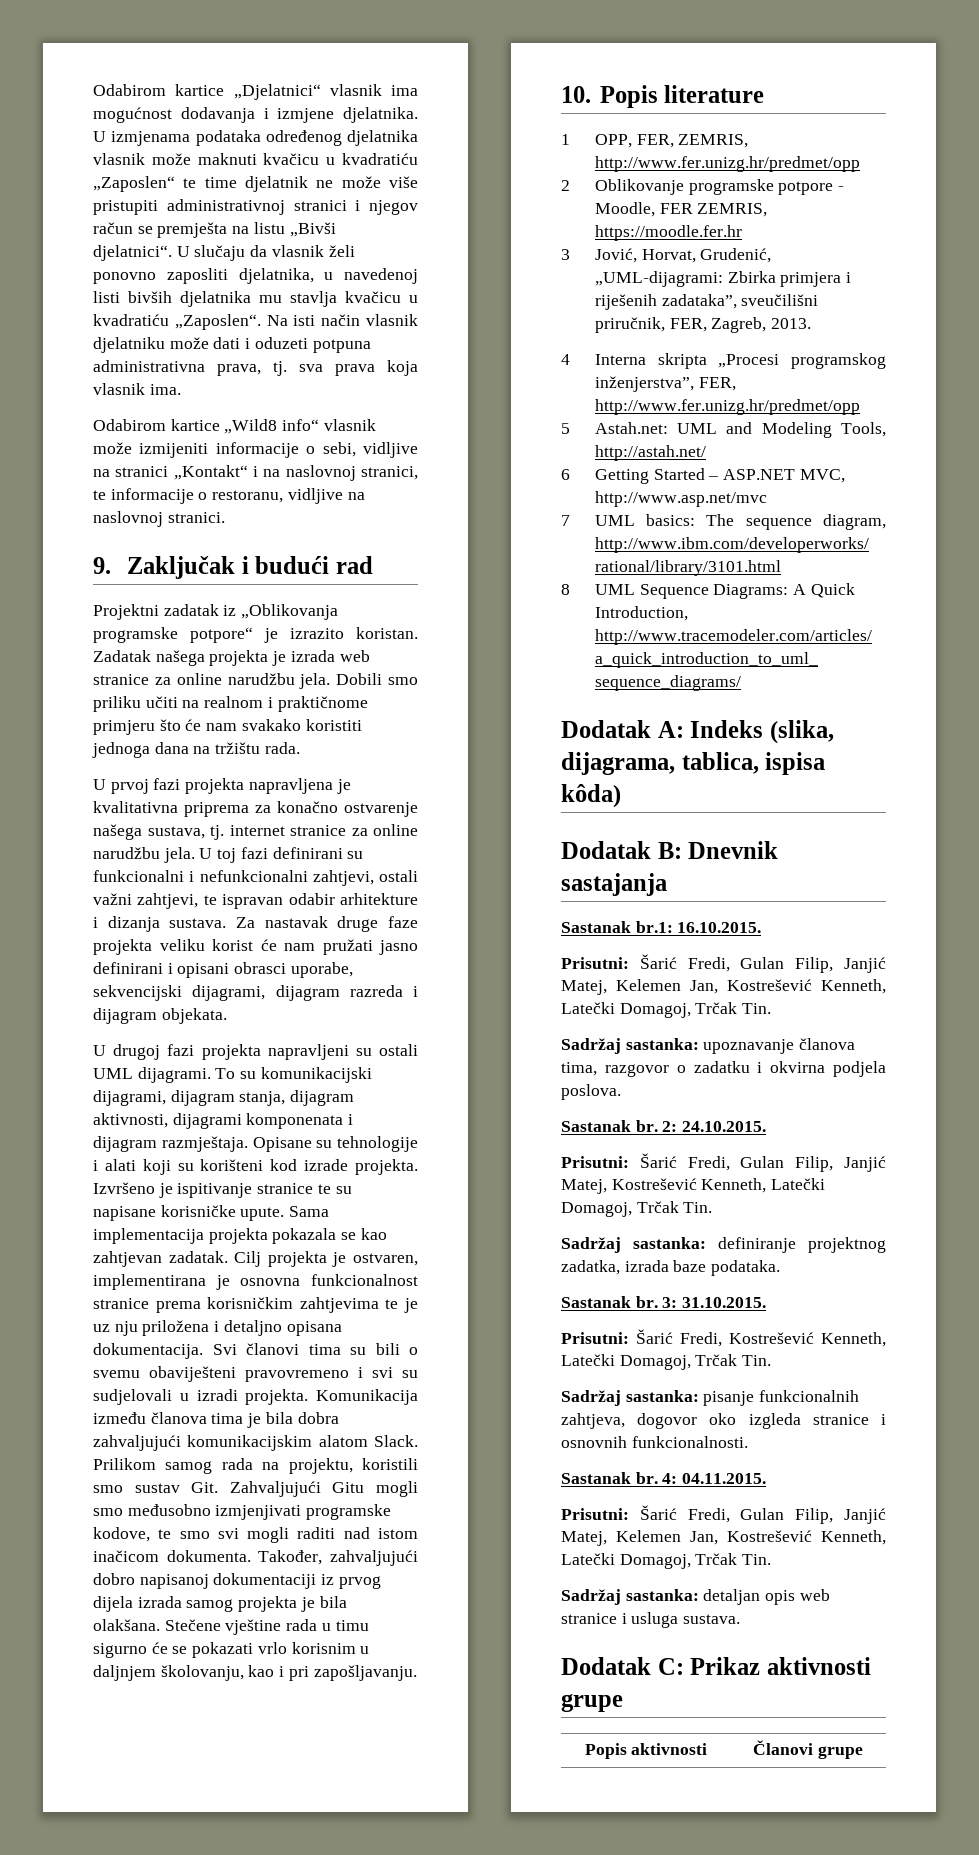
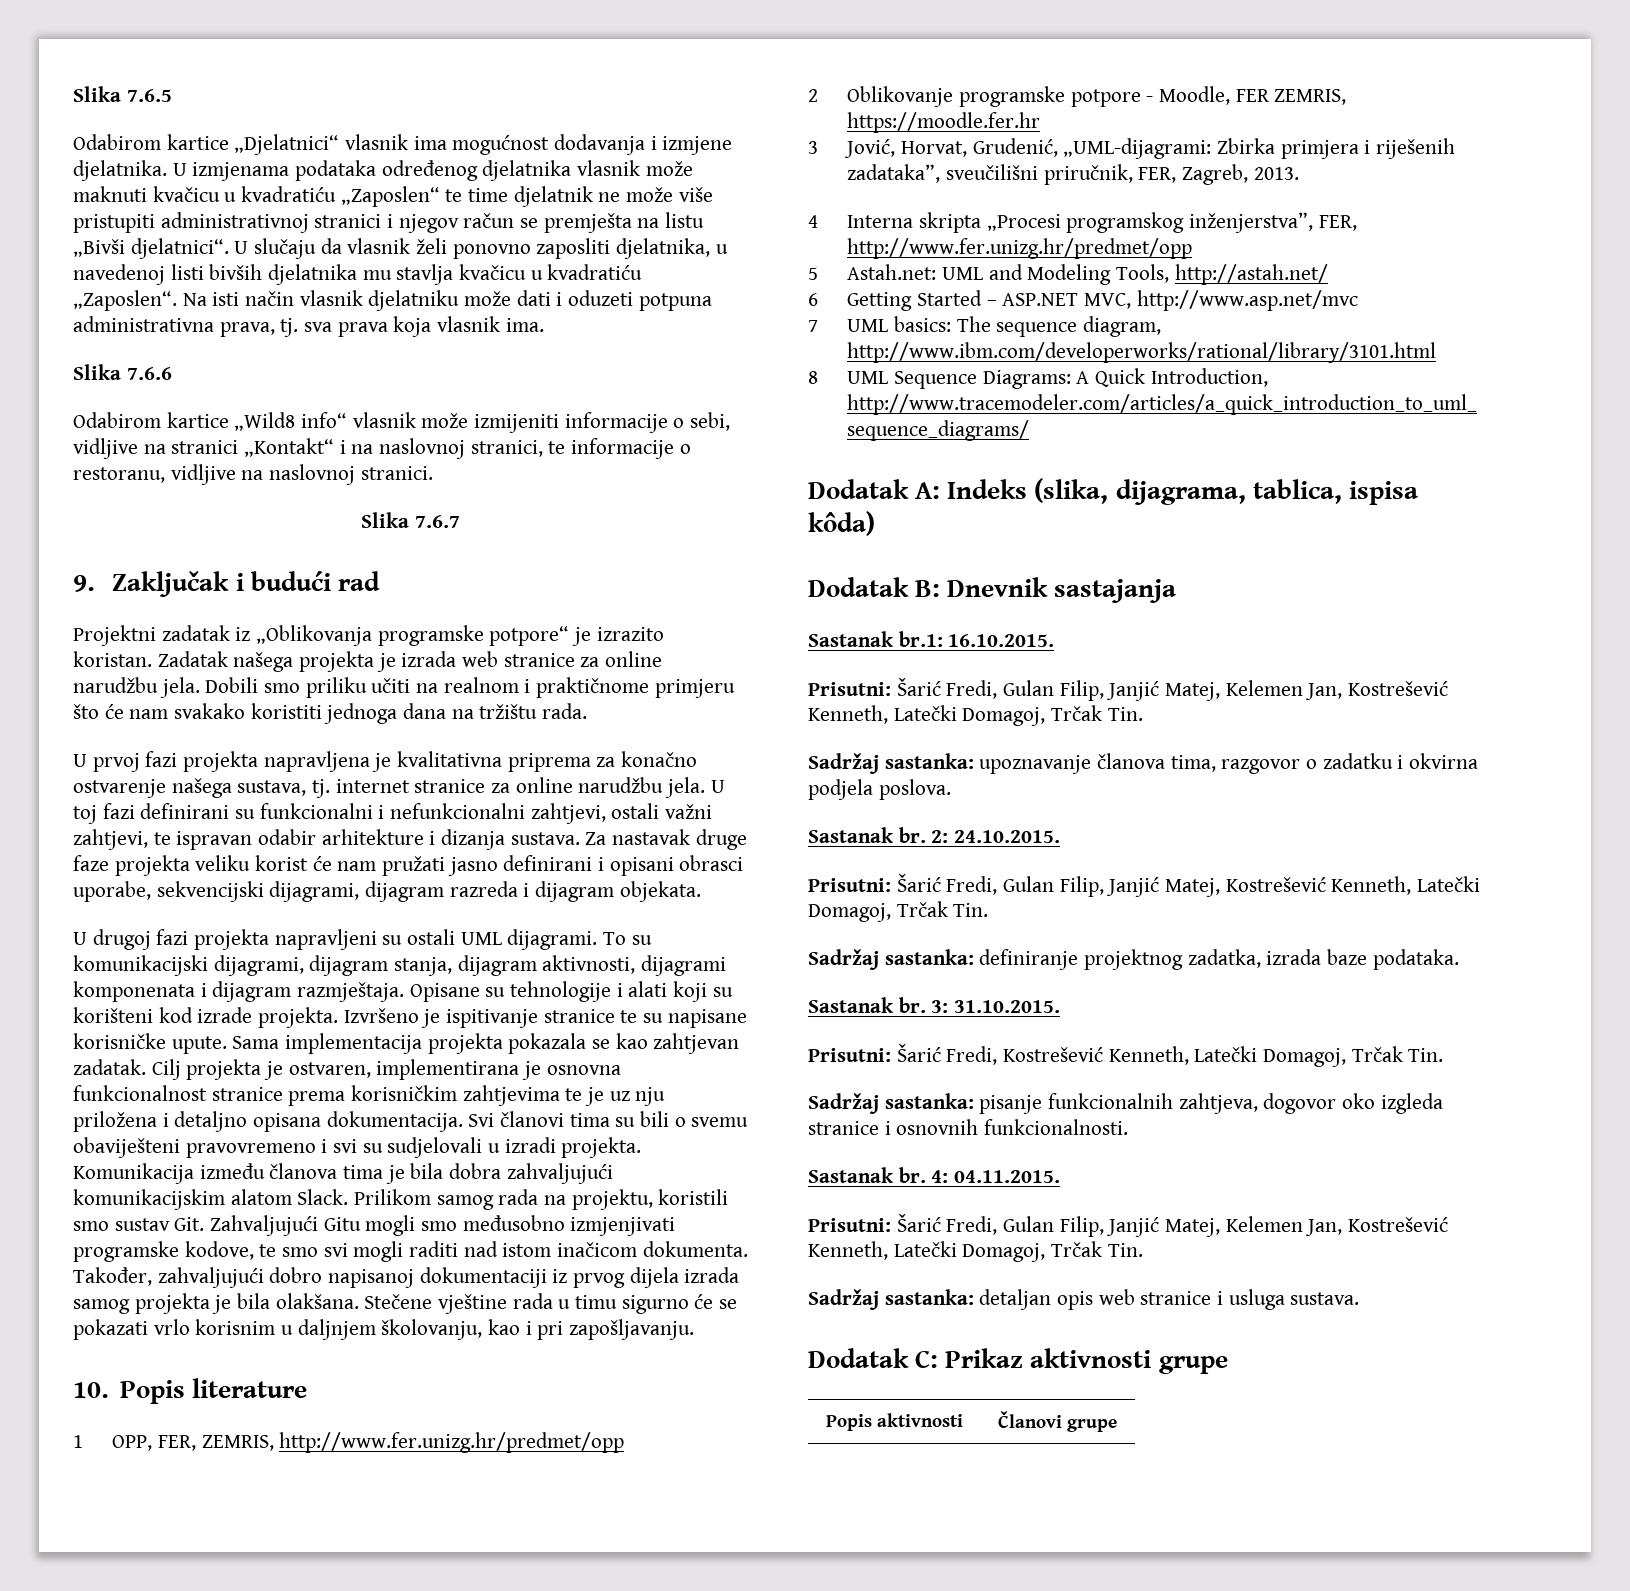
(93, 90) none -> [73,86,172,102] Slika 7.6.5 //
(181, 389) none -> [73,364,172,380] // Slika 7.6.6
(225, 517) none -> [361,512,460,528] // Slika 7.6.7

